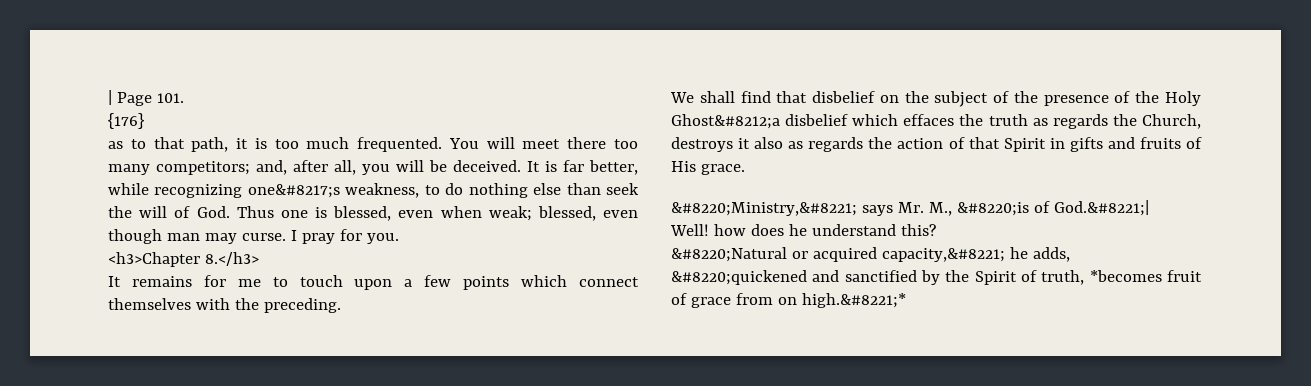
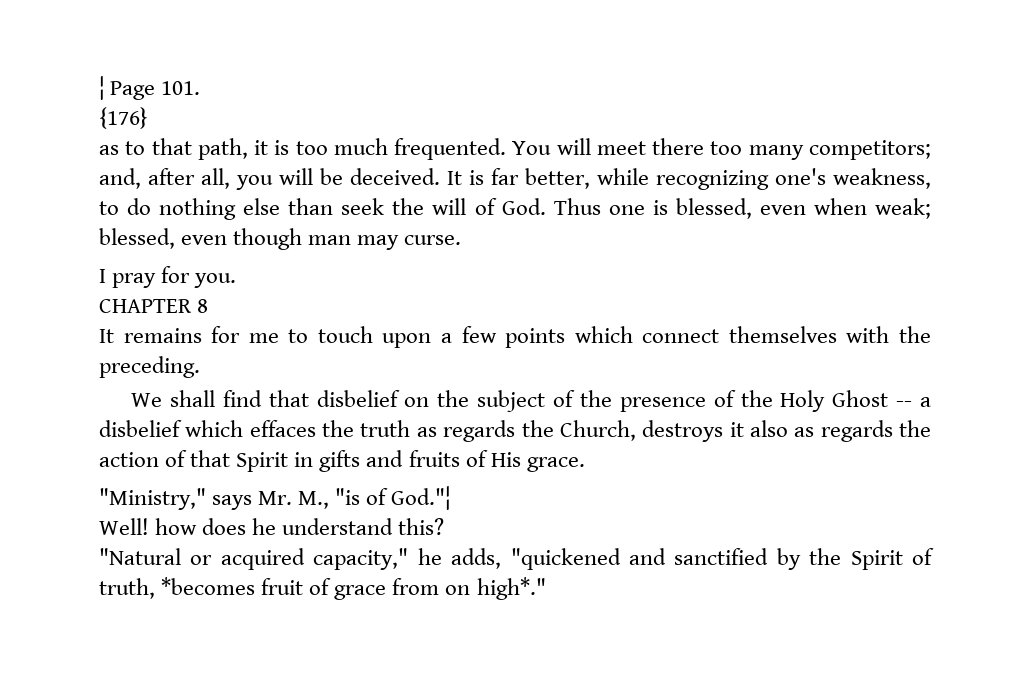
[108,90,112,105] | -> [99,76,104,100] ¦
[247,184,340,198] one&#8217;s -> [775,168,826,185] one's
(286, 237) none -> (462, 240) //
[108,252,259,267] <h3>Chapter 8.</h3> -> [99,299,209,313] CHAPTER 8
[671,114,780,129] Ghost&#8212;a -> [832,390,931,407] Ghost -- a
[671,202,857,216] &#8220;Ministry,&#8221; -> [99,488,206,510] "Ministry,"
[956,200,1149,216] &#8220;is of God.&#8221;| -> [335,486,451,510] "is of God."¦
[671,247,787,262] &#8220;Natural -> [99,548,181,565] "Natural
[881,248,1005,262] capacity,&#8221; -> [313,548,409,570] capacity,"
[671,270,807,285] &#8220;quickened -> [510,548,621,570] "quickened
[801,293,906,308] high.&#8221;* -> [476,577,546,600] high*."

